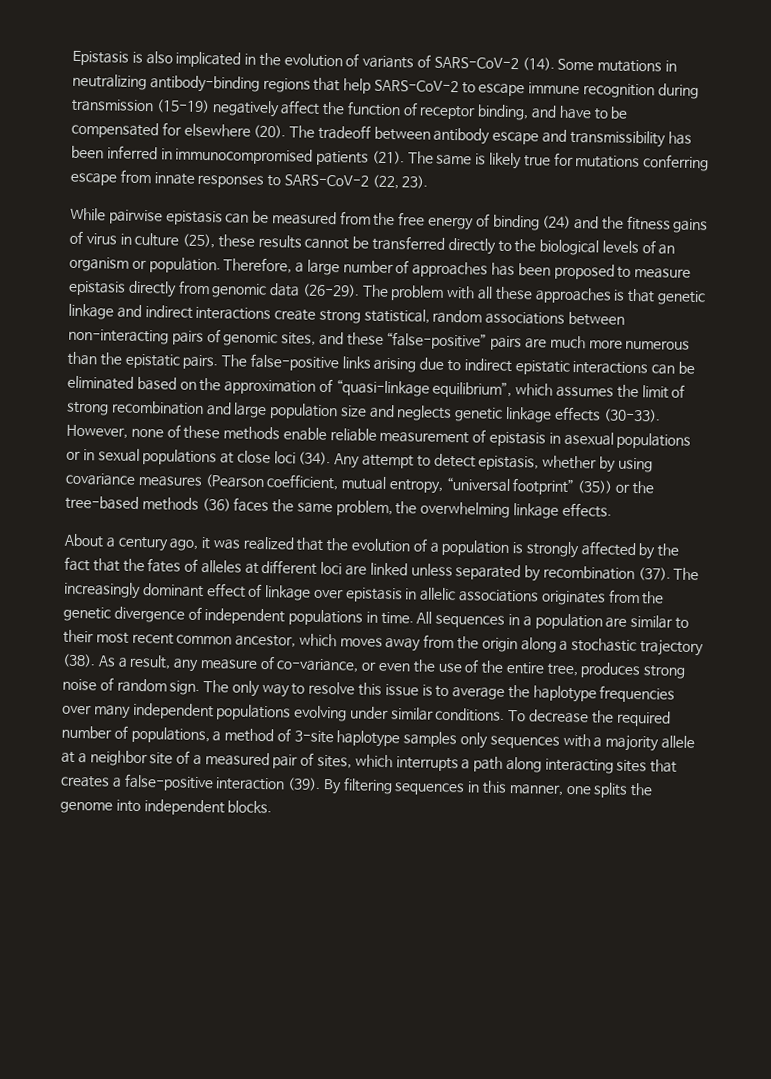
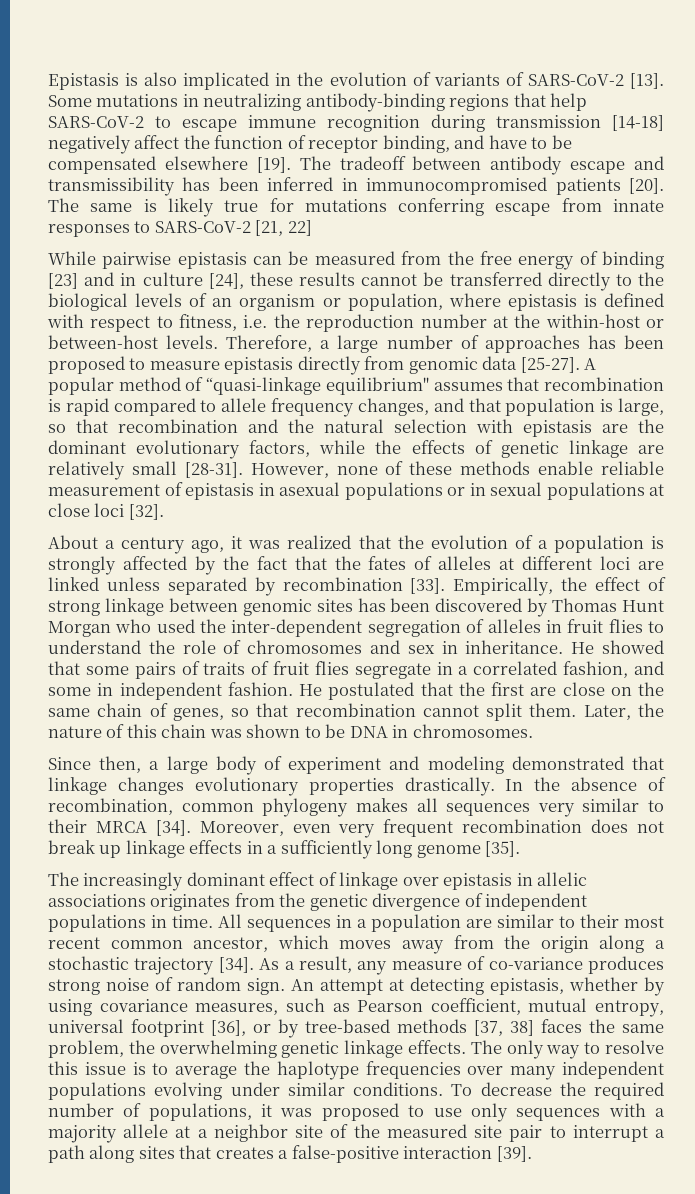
[521,57,555,71] (14). -> [629,73,664,89] [13].
[155,99,210,114] (15-19) -> [612,115,664,131] [14-18]
[161,122,287,139] for elsewhere (20). -> [164,156,291,173] elsewhere [19].
[371,150,405,165] (21). -> [629,178,665,194] [20].
[371,174,429,190] (22, 23). -> [255,220,312,236] [21, 22]
[542,215,709,234] [69,230,117,245] (24) and the fitness gains of virus -> [48,272,115,289] [23] and
[182,233,216,249] (25), -> [208,273,244,289] [24],
[148,257,221,274] population. -> [347,293,665,311] [47,314,665,332] [48,335,219,349] population, where epistasis is defined with respect to fitness, i.e. the reproduction number at the within-host or between-host levels.
[301,283,706,306] [68,303,626,326] [68,328,691,351] [67,351,695,375] [67,375,686,399] [66,400,661,423] (26-29). The problem with all these approaches is that genetic linkage and indirect interactions create strong statistical, random associations between non-interacting pairs of genomic sites, and these “false-positive” pairs are much more numerous than the epistatic pairs. The false-positive links arising due to indirect epistatic interactions can be eliminated based on the approximation of “quasi-linkage equilibrium”, which assumes the limit of strong recombination and large population size and neglects genetic linkage effects (30-33). -> [520,357,597,373] [48,377,664,395] [48,398,664,417] [48,419,664,437] [48,440,664,459] [48,461,243,480] [25-27]. A popular method of “quasi-linkage equilibrium" assumes that recombination is rapid compared to allele frequency changes, and that population is large, so that recombination and the natural selection with epistasis are the dominant evolutionary factors, while the effects of genetic linkage are relatively small [28-31].
[298,451,653,473] [65,472,654,496] [65,495,612,519] (34). Any attempt to detect epistasis, whether by using covariance measures (Pearson coefficient, mutual entropy, “universal footprint” (35)) or the tree-based methods (36) faces the same problem, the overwhelming linkage effects. -> [128,504,164,520] [32].
[637,567,671,581] (37). -> [410,577,667,596] [48,598,664,617] [48,619,665,637] [48,640,664,654] [48,661,665,679] [48,682,664,700] [48,703,664,721] [48,724,533,738] [48,756,664,775] [48,777,666,796] [48,798,664,817] [48,819,665,838] [48,840,521,859] [33]. Empirically, the effect of strong linkage between genomic sites has been discovered by Thomas Hunt Morgan who used the inter-dependent segregation of alleles in fruit flies to understand the role of chromosomes and sex in inheritance. He showed that some pairs of traits of fruit flies segregate in a correlated fashion, and some in independent fashion. He postulated that the first are close on the same chain of genes, so that recombination cannot split them. Later, the nature of this chain was shown to be DNA in chromosomes. // Since then, a large body of experiment and modeling demonstrated that linkage changes evolutionary properties drastically. In the absence of recombination, common phylogeny makes all sequences very similar to their MRCA [34]. Moreover, even very frequent recombination does not break up linkage effects in a sufficiently long genome [35]. //
[62,653,96,668] (38). -> [218,957,254,973] [34].
[276,658,579,677] co-variance, or even the use of the entire tree, -> [488,957,583,970] co-variance
(201, 688) none -> [291,977,665,996] [48,998,664,1017] [48,1019,664,1038] [48,1040,467,1058] An attempt at detecting epistasis, whether by using covariance measures, such as Pearson coefficient, mutual entropy, universal footprint [36], or by tree-based methods [37, 38] faces the same problem, the overwhelming genetic linkage effects.
[212,728,458,748] a method of 3-site haplotype samples -> [261,1103,462,1121] it was proposed to use
[192,752,459,772] a measured pair of sites, which interrupts -> [353,1124,648,1142] the measured site pair to interrupt
[544,758,614,774] interacting -> (135, 1154) none
[287,777,654,798] [60,799,273,816] (39). By filtering sequences in this manner, one splits the genome into independent blocks. -> [496,1146,532,1162] [39].

